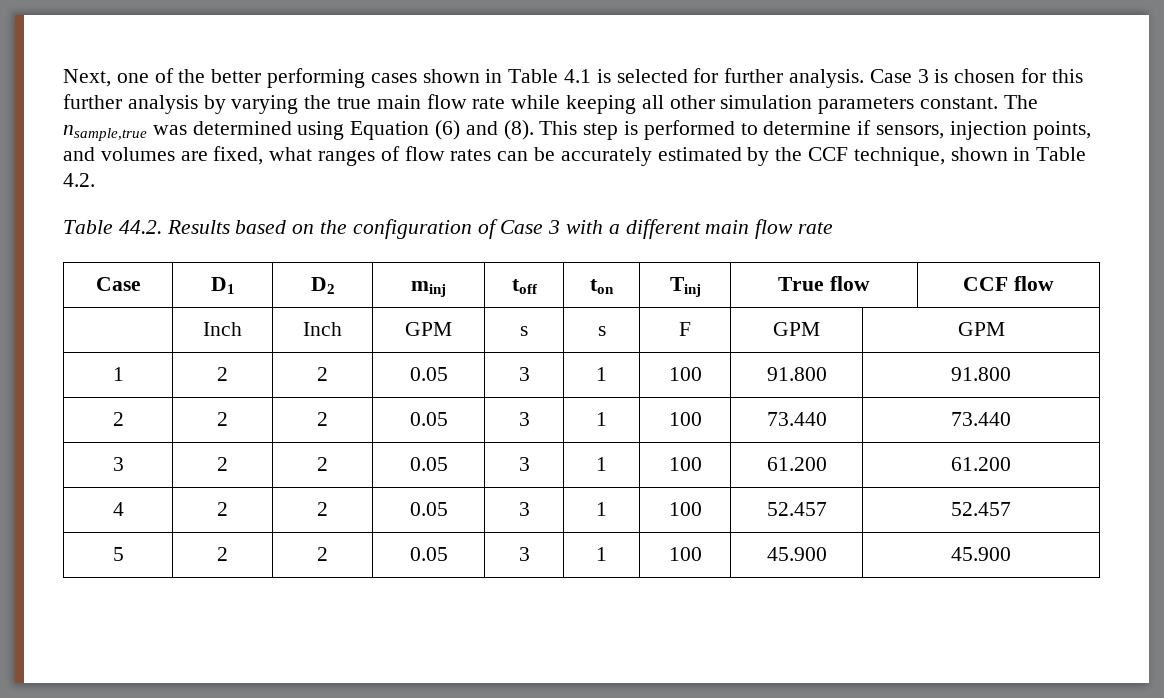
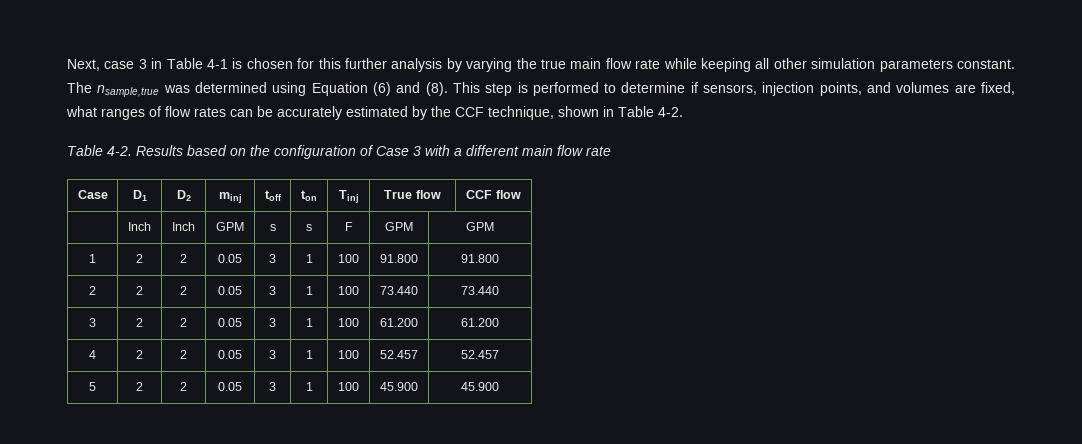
[116,68,929,88] one of the better performing cases shown in Table 4.1 is selected for further analysis. Case 3 -> [104,58,229,69] case 3 in Table 4-1
[63,173,95,187] [63,220,162,234] 4.2. // Table 44.2. -> [658,107,683,117] [67,145,132,156] 4-2. // Table 4-2.

